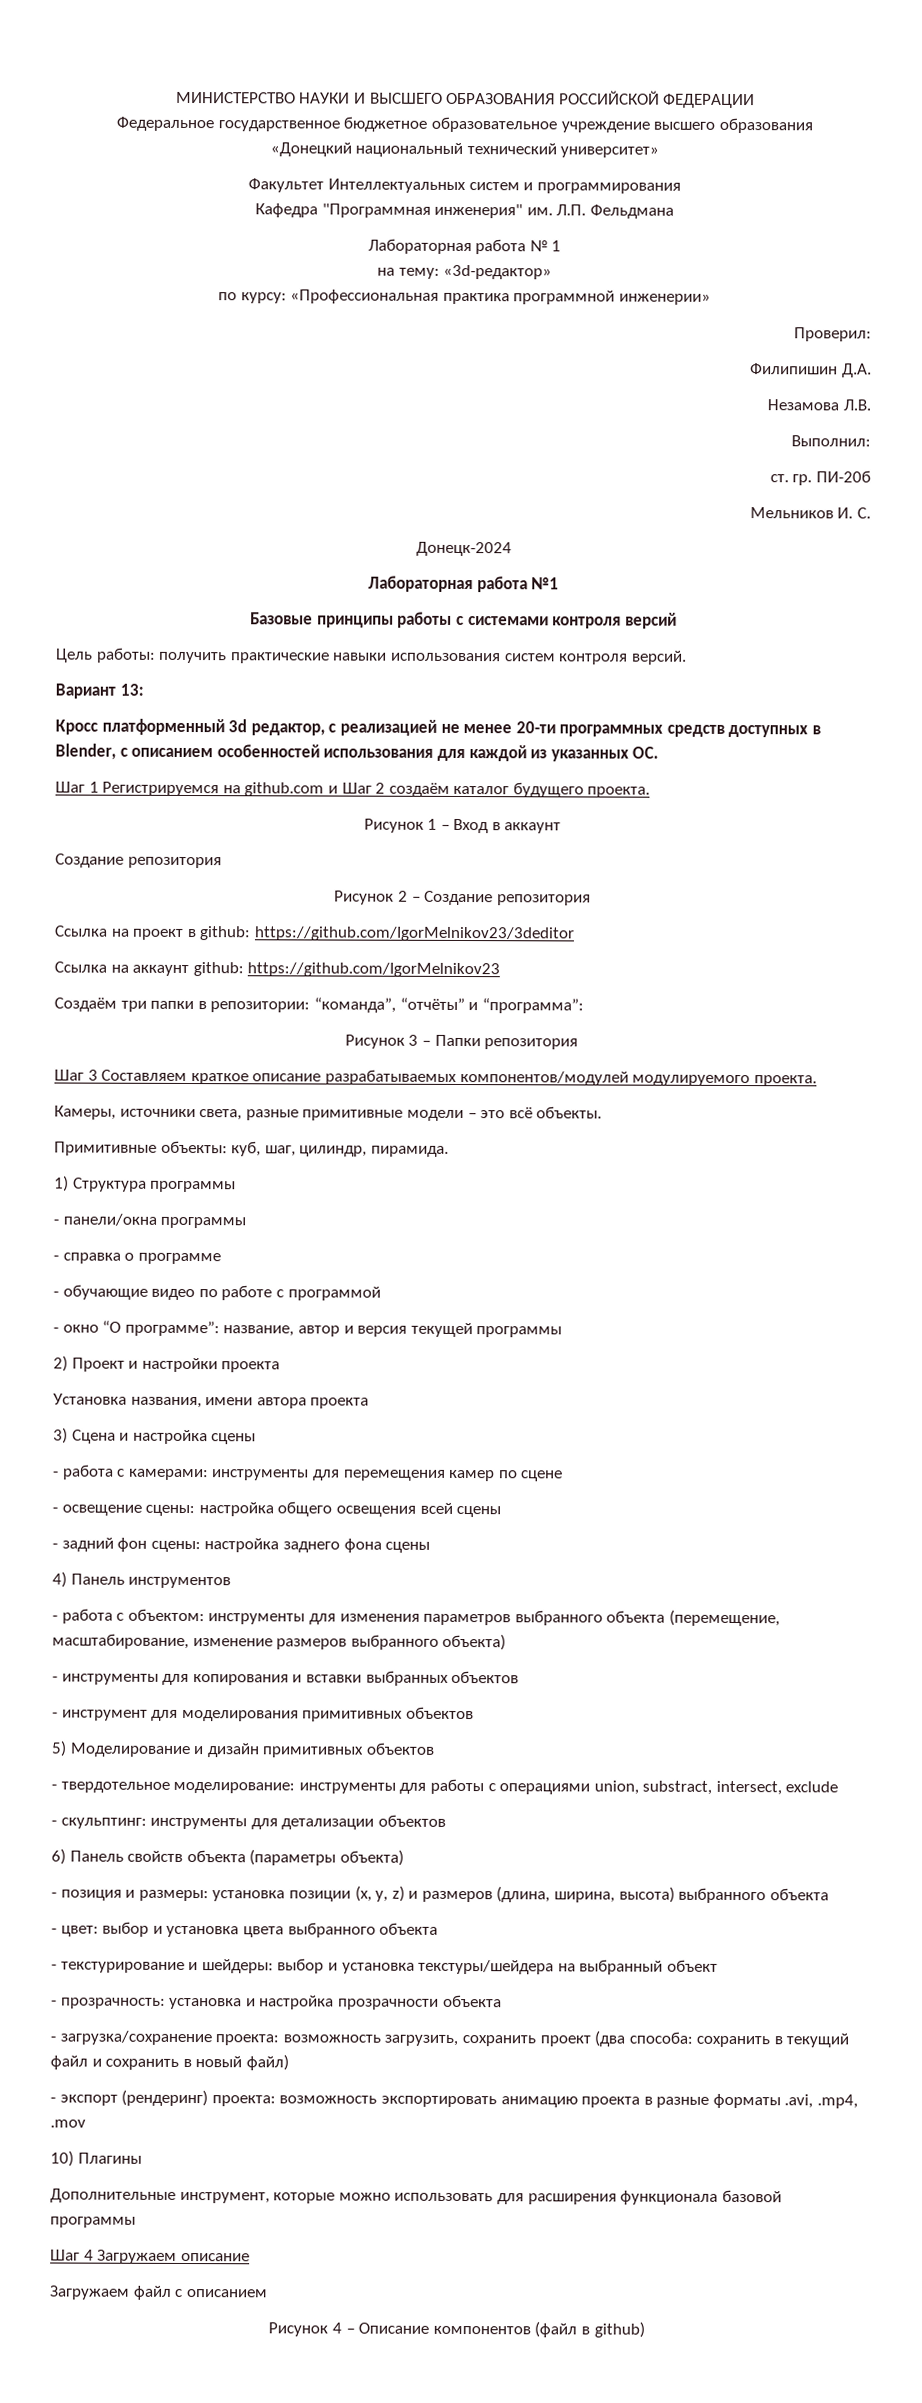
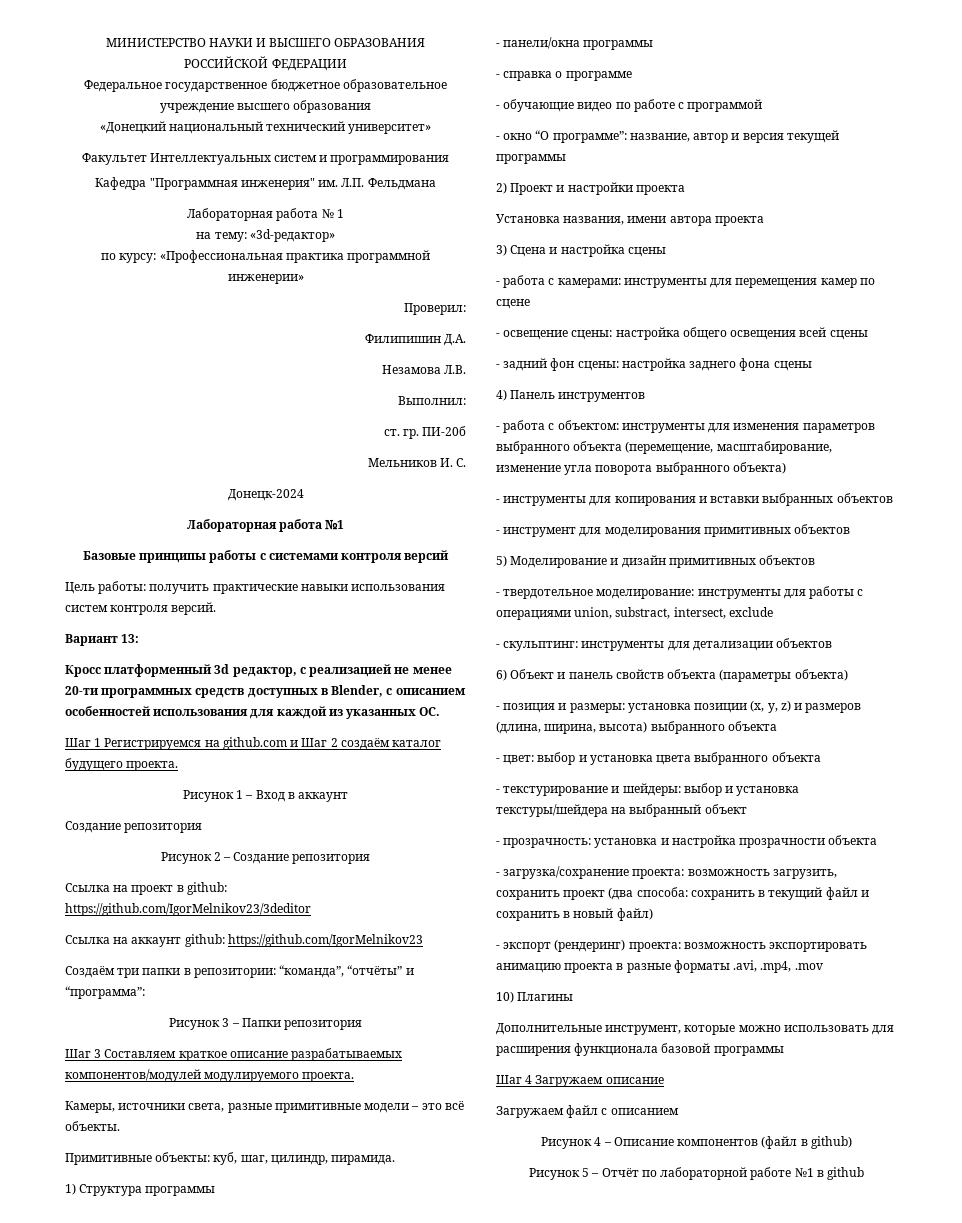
[276,1638,348,1650] размеров -> [564,465,653,475] угла поворота
[69,1850,124,1862] Панель -> [510,669,613,679] Объект и панель
(645, 2329) none -> [528,1167,865,1180] // Рисунок 5 – Отчёт по лабораторной работе №1 в github

